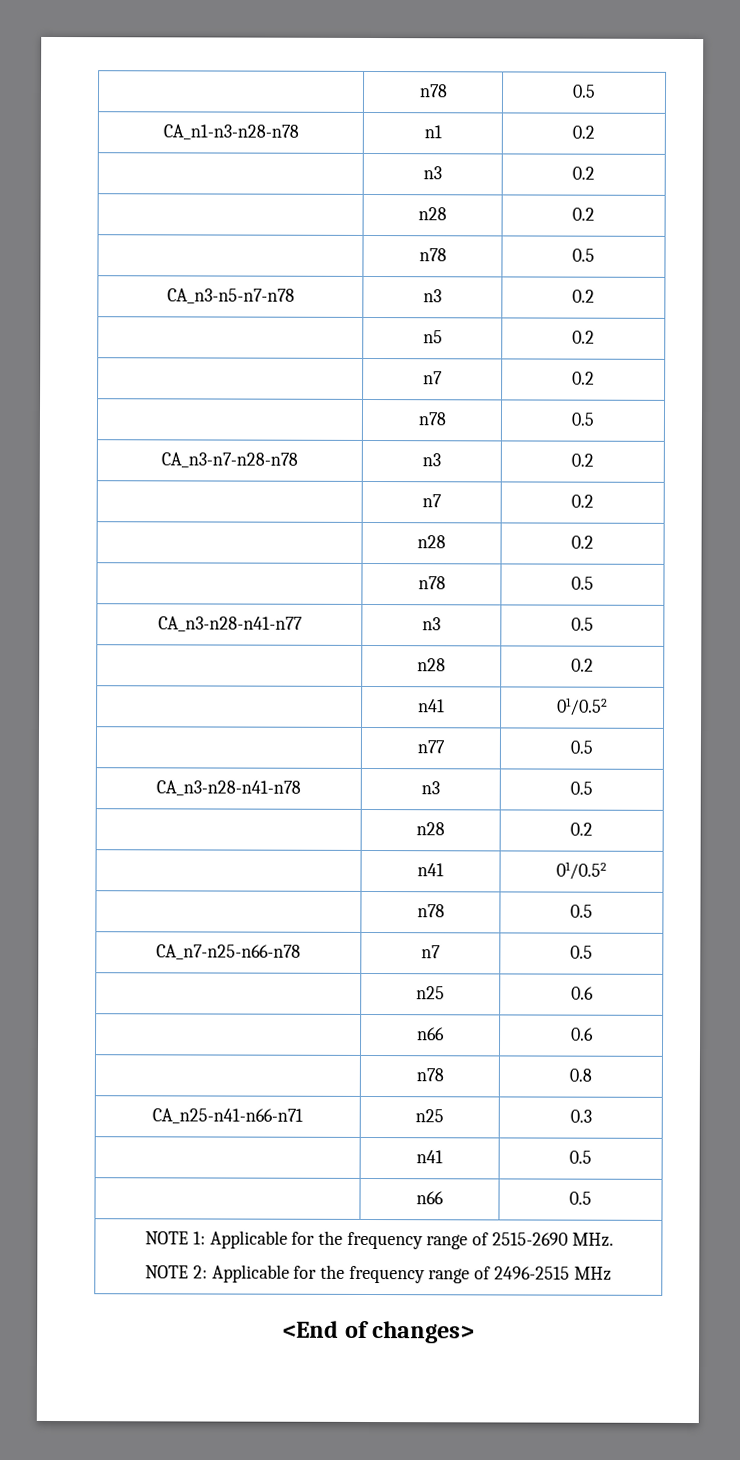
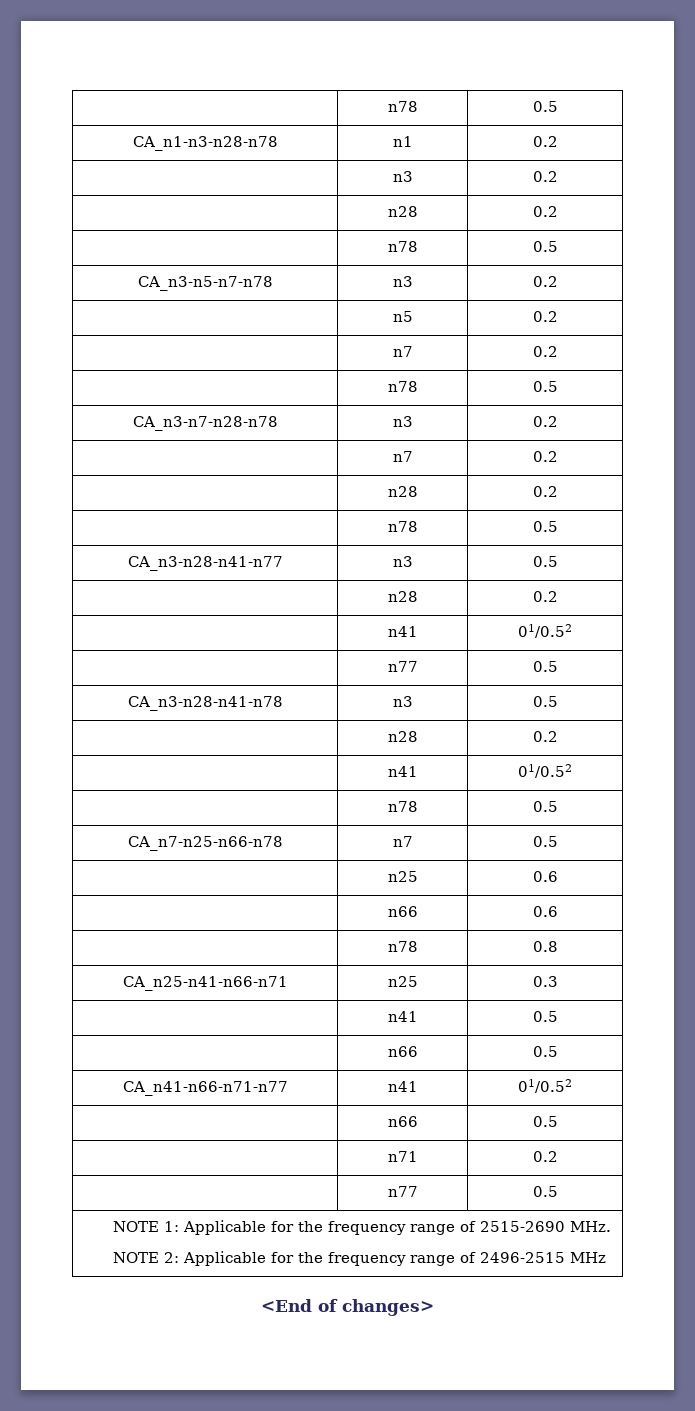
(592, 1198) none -> [122,1081,288,1096] [387,1081,418,1092] [518,1079,572,1093] [387,1116,418,1127] [532,1116,558,1127] [387,1151,418,1162] [532,1151,558,1162] [387,1186,418,1197] [532,1186,558,1197] // CA_n41-n66-n71-n77 | n41 | 01/0.52 // | n66 | 0.5 // | n71 | 0.2 // | n77 | 0.5

